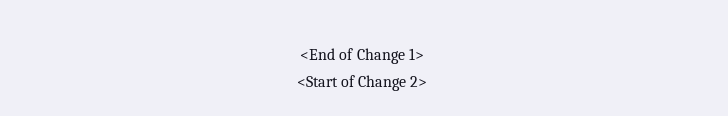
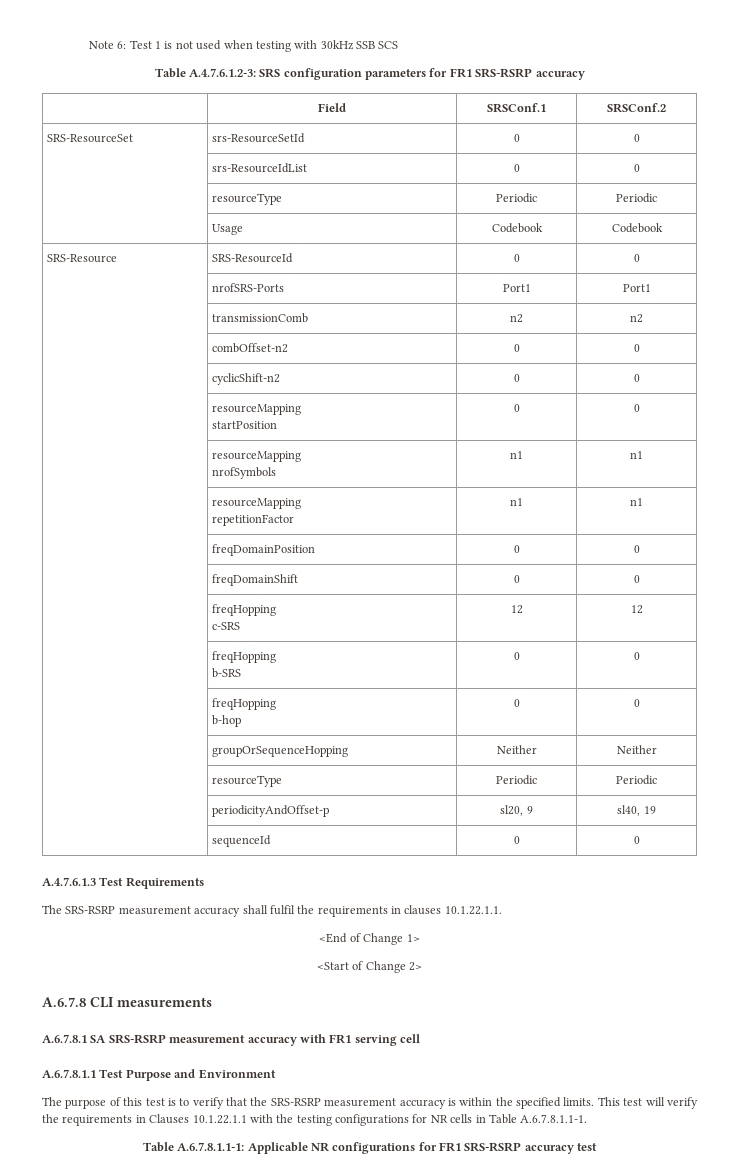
(300, 54) none -> [88,40,399,52] [154,68,585,80] [318,103,346,112] [487,103,546,113] [607,103,666,113] [47,134,134,143] [212,133,306,143] [513,134,520,142] [633,134,640,142] [212,163,308,173] [513,164,520,172] [633,164,640,172] [212,193,283,205] [496,193,537,203] [616,193,657,203] [212,224,244,235] [491,223,543,233] [611,223,663,233] [47,254,118,263] [212,253,294,263] [513,254,520,262] [633,254,640,262] [212,283,285,292] [502,284,531,292] [622,284,651,292] [212,313,309,323] [510,314,523,323] [630,314,643,323] [212,343,289,353] [513,344,520,352] [633,344,640,352] [212,373,281,385] [513,374,520,382] [633,374,640,382] [212,404,302,415] [212,421,278,429] [513,404,520,412] [633,404,640,412] [212,451,302,462] [212,467,277,479] [510,451,523,459] [630,451,643,459] [212,498,302,509] [212,514,295,526] [510,498,523,506] [630,498,643,506] [212,544,316,556] [513,545,520,553] [633,545,640,553] [212,574,299,586] [513,575,520,583] [633,575,640,583] [212,604,277,616] [212,622,241,630] [510,605,523,614] [630,605,643,614] [212,651,277,663] [212,668,242,678] [513,652,520,660] [633,652,640,660] [212,698,277,710] [212,715,242,727] [513,699,520,707] [633,699,640,707] [212,746,349,757] [496,745,537,754] [616,745,657,754] [212,775,283,787] [496,775,537,785] [616,775,657,785] [212,805,330,817] [500,805,533,816] [617,805,656,816] [212,835,272,847] [513,836,520,844] [633,836,640,844] [42,877,204,889] [42,905,502,917] Note 6: Test 1 is not used when testing with 30kHz SSB SCS // Table A.4.7.6.1.2-3: SRS configuration parameters for FR1 SRS-RSRP accuracy // | Field | SRSConf.1 | SRSConf.2 // SRS-ResourceSet | srs-ResourceSetId | 0 | 0 // | srs-ResourceIdList | 0 | 0 // | resourceType | Periodic | Periodic // | Usage | Codebook | Codebook // SRS-Resource | SRS-ResourceId | 0 | 0 // | nrofSRS-Ports | Port1 | Port1 // | transmissionComb | n2 | n2 // | combOffset-n2 | 0 | 0 // | cyclicShift-n2 | 0 | 0 // | resourceMapping // startPosition | 0 | 0 // | resourceMapping // nrofSymbols | n1 | n1 // | resourceMapping // repetitionFactor | n1 | n1 // | freqDomainPosition | 0 | 0 // | freqDomainShift | 0 | 0 // | freqHopping // c-SRS | 12 | 12 // | freqHopping // b-SRS | 0 | 0 // | freqHopping // b-hop | 0 | 0 // | groupOrSequenceHopping | Neither | Neither // | resourceType | Periodic | Periodic // | periodicityAndOffset-p | sl20, 9 | sl40, 19 // | sequenceId | 0 | 0 // A.4.7.6.1.3 Test Requirements // The SRS-RSRP measurement accuracy shall fulfil the requirements in clauses 10.1.22.1.1. //
(428, 81) none -> [42,997,212,1008] [42,1034,420,1046] [42,1069,276,1081] [42,1097,699,1109] [42,1114,588,1126] [142,1142,598,1154] // A.6.7.8 CLI measurements // A.6.7.8.1 SA SRS-RSRP measurement accuracy with FR1 serving cell // A.6.7.8.1.1 Test Purpose and Environment // The purpose of this test is to verify that the SRS-RSRP measurement accuracy is within the specified limits. This test will verify the requirements in Clauses 10.1.22.1.1 with the testing configurations for NR cells in Table A.6.7.8.1.1-1. // Table A.6.7.8.1.1-1: Applicable NR configurations for FR1 SRS-RSRP accuracy test

